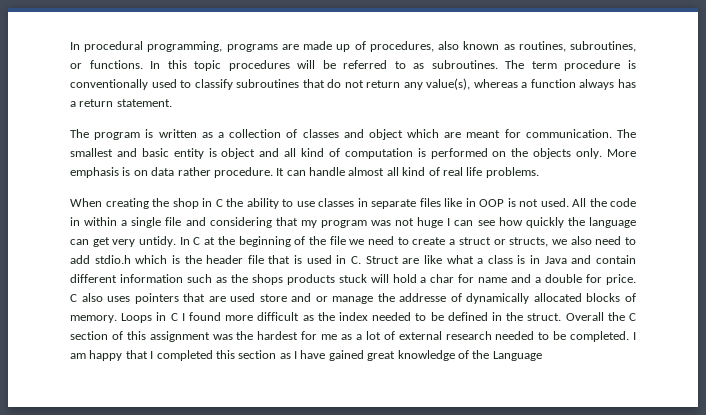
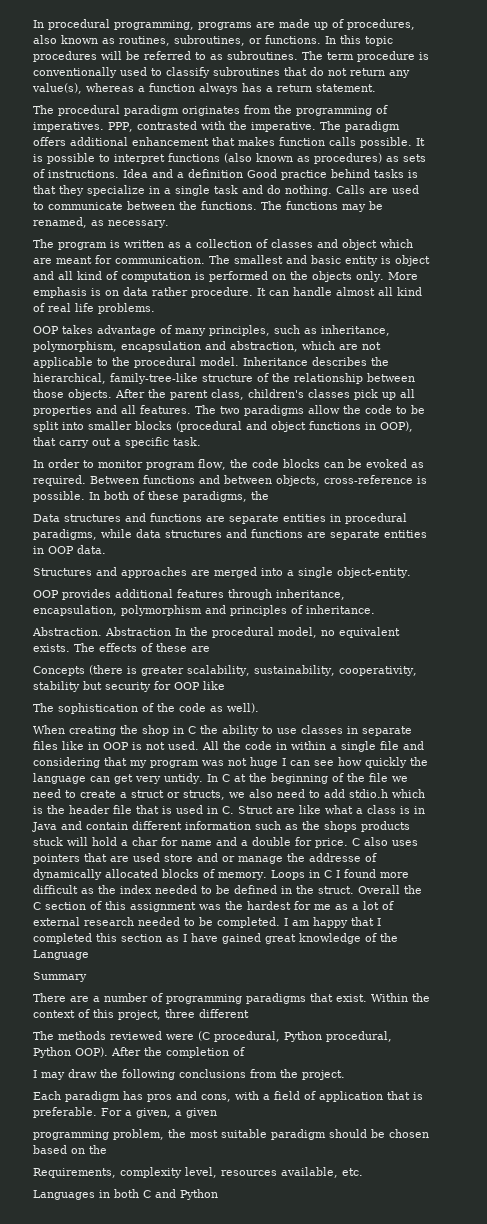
(172, 103) none -> [33,105,388,116] [33,121,400,132] [33,137,425,148] [33,153,426,164] [33,169,418,180] [33,185,419,196] [33,201,383,212] [33,217,169,228] // The procedural paradigm originates from the programming of imperatives. PPP, contrasted with the imperative. The paradigm offers additional enhancement that makes function calls possible. It is possible to interpret functions (also known as procedures) as sets of instructions. Idea and a definition Good practice behind tasks is that they specialize in a single task and do nothing. Calls are used to communicate between the functions. The functions may be renamed, as necessary.
(539, 172) none -> [33,325,390,336] [33,341,381,352] [33,357,389,368] [33,373,415,384] [33,389,415,400] [33,405,425,416] [33,421,413,432] [33,437,201,448] [33,459,424,470] [33,475,427,486] [33,491,269,502] [33,513,407,524] [33,529,427,540] [33,545,106,554] [33,567,411,578] [33,589,345,600] [33,605,375,616] [32,627,400,638] [33,643,210,652] [33,665,417,676] [33,681,225,692] [33,703,259,714] // OOP takes advantage of many principles, such as inheritance, polymorphism, encapsulation and abstraction, which are not applicable to the procedural model. Inheritance describes the hierarchical, family-tree-like structure of the relationship between those objects. After the parent class, children's classes pick up all properties and all features. The two paradigms allow the code to be split into smaller blocks (procedural and object functions in OOP), that carry out a specific task. // In order to monitor program flow, the code blocks can be evoked as required. Between functions and between objects, cross-reference is possible. In both of these paradigms, the // Data structures and functions are separate entities in procedural paradigms, while data structures and functions are separate entities in OOP data. // Structures and approaches are merged into a single object-entity. // OOP provides additional features through inheritance, encapsulation, polymorphism and principles of inheritance. // Abstraction. Abstraction In the procedural model, no equivalent exists. The effects of these are // Concepts (there is greater scalability, sustainability, cooperativity, stability but security for OOP like // The sophistication of the code as well).
(542, 356) none -> [33,972,87,982] [33,993,430,1004] [33,1009,249,1020] [33,1031,392,1042] [33,1047,245,1058] [33,1069,345,1080] [33,1091,423,1102] [33,1107,217,1118] [33,1129,429,1140] [33,1145,107,1154] [33,1167,363,1178] [33,1189,218,1200] // Summary // There are a number of programming paradigms that exist. Within the context of this project, three different // The methods reviewed were (C procedural, Python procedural, Python OOP). After the completion of // I may draw the following conclusions from the project. // Each paradigm has pros and cons, with a field of application that is preferable. For a given, a given // programming problem, the most suitable paradigm should be chosen based on the // Requirements, complexity level, resources available, etc. // Languages in both C and Python

